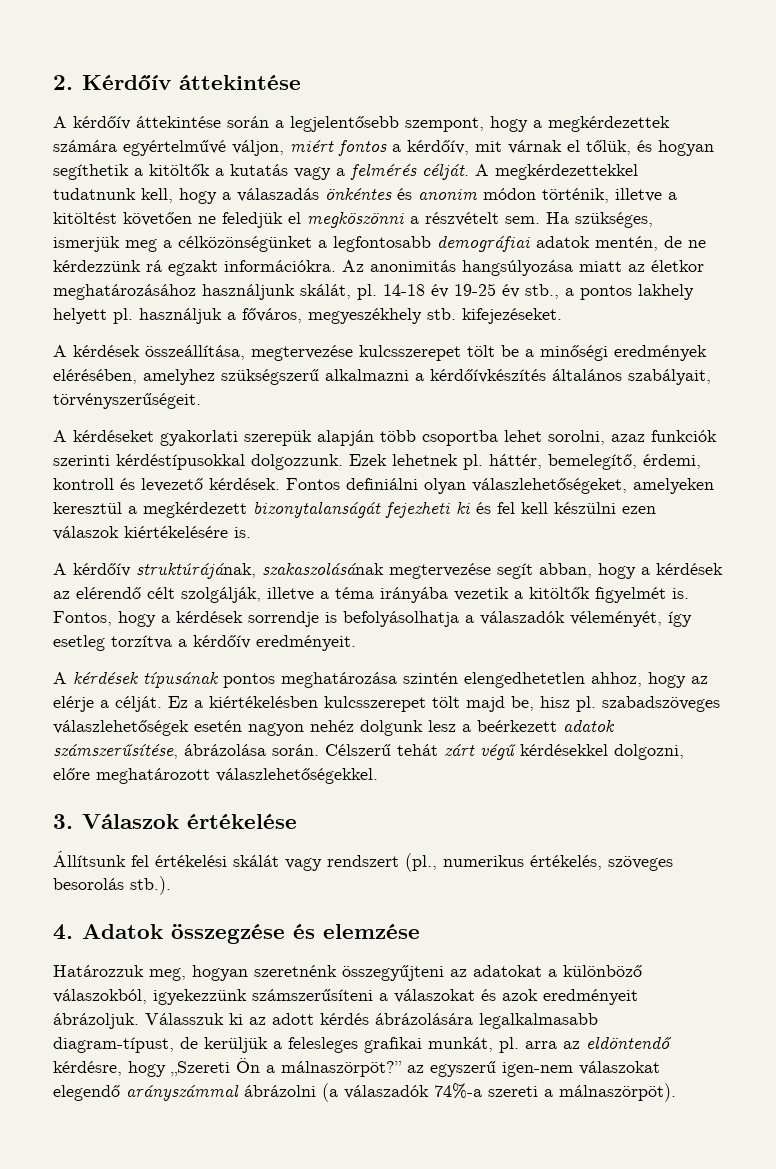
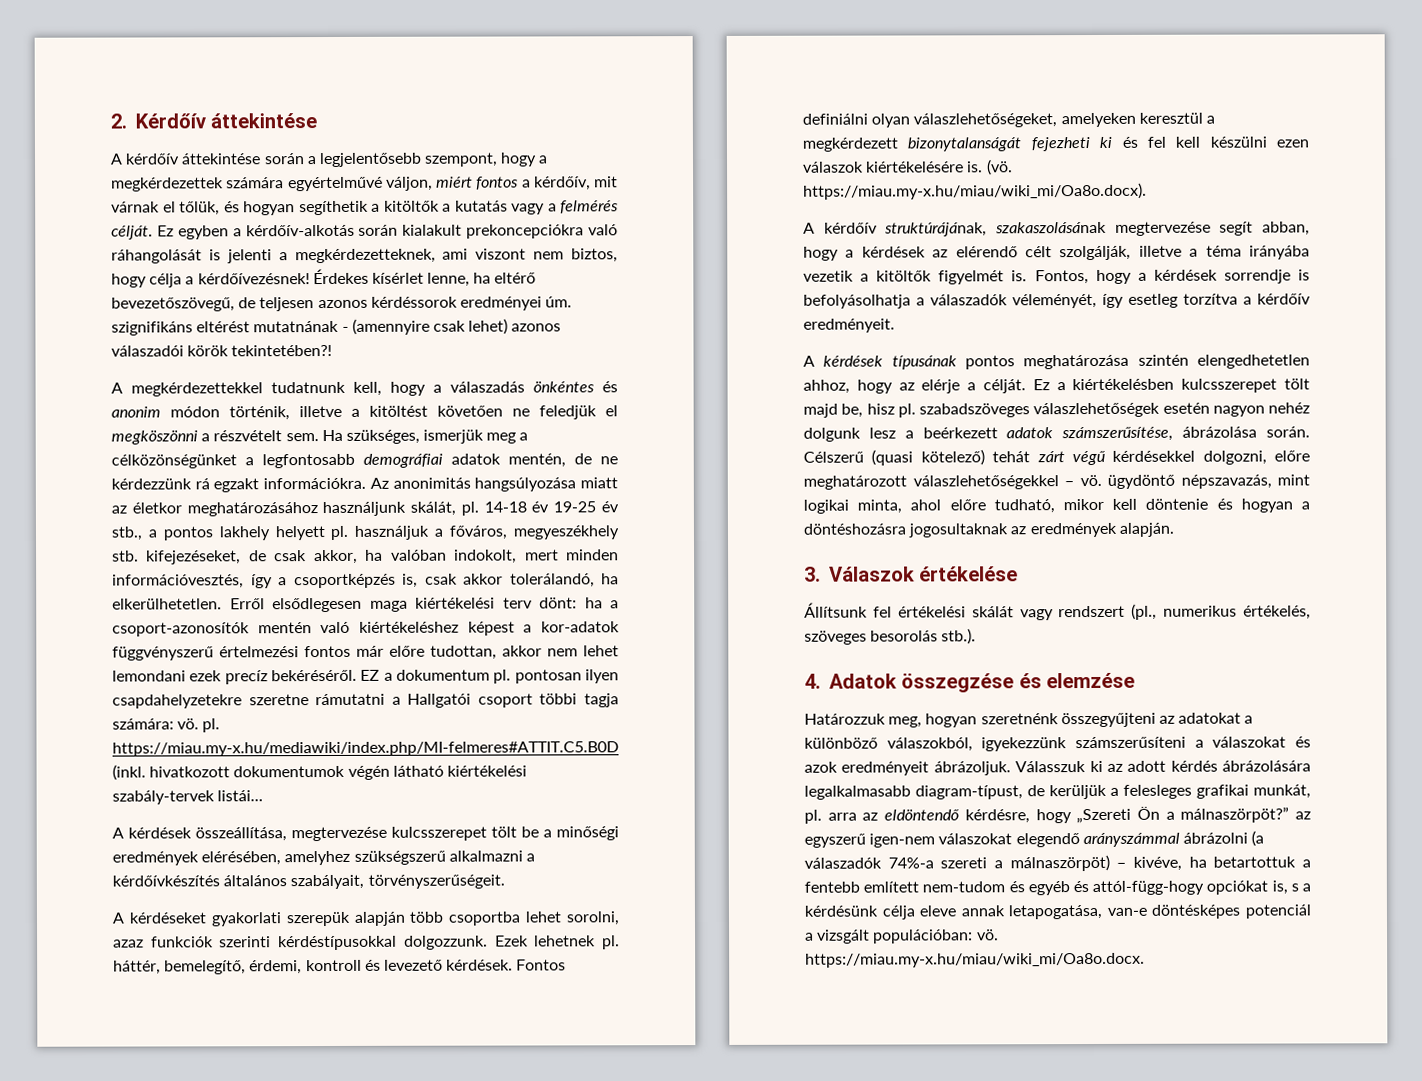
(469, 171) none -> [156,224,618,240] [111,248,618,264] [111,268,537,288] [111,296,573,312] [111,318,562,336] [111,344,333,357] Ez egyben a kérdőív-alkotás során kialakult prekoncepciókra való ráhangolását is jelenti a megkérdezetteknek, ami viszont nem biztos, hogy célja a kérdőívezésnek! Érdekes kísérlet lenne, ha eltérő bevezetőszövegű, de teljesen azonos kérdéssorok eredményei úm. szignifikáns eltérést mutatnának - (amennyire csak lehet) azonos válaszadói körök tekintetében?! //
[462,308,562,324] kifejezéseket. -> [146,549,620,565] [112,573,619,589] [112,597,619,613] [112,621,620,637] [112,645,619,661] [112,669,619,685] [112,693,619,709] [112,718,221,733] [112,741,619,757] [112,764,527,781] [112,790,264,805] kifejezéseket, de csak akkor, ha valóban indokolt, mert minden információvesztés, így a csoportképzés is, csak akkor tolerálandó, ha elkerülhetetlen. Erről elsődlegesen maga kiértékelési terv dönt: ha a csoport-azonosítók mentén való kiértékeléshez képest a kor-adatok függvényszerű értelmezési fontos már előre tudottan, akkor nem lehet lemondani ezek precíz bekéréséről. EZ a dokumentum pl. pontosan ilyen csapdahelyzetekre szeretne rámutatni a Hallgatói csoport többi tagja számára: vö. pl. https://miau.my-x.hu/mediawiki/index.php/MI-felmeres#ATTIT.C5.B0D (inkl. hivatkozott dokumentumok végén látható kiértékelési szabály-tervek listái…
(251, 532) none -> [986,159,1013,176] [803,182,1147,200] (vö. https://miau.my-x.hu/miau/wiki_mi/Oa8o.docx).
(391, 750) none -> [871,449,985,466] (quasi kötelező)
[216,768,378,784] válaszlehetőségekkel. -> [912,474,1310,490] [803,498,1310,514] [803,522,1174,538] válaszlehetőségekkel – vö. ügydöntő népszavazás, mint logikai minta, ahol előre tudható, mikor kell döntenie és hogyan a döntéshozásra jogosultaknak az eredmények alapján.
[559,1083,676,1102] málnaszörpöt). -> [1009,854,1311,872] [804,880,1311,896] [804,904,1311,920] [805,929,999,944] [805,952,1145,968] málnaszörpöt) – kivéve, ha betartottuk a fentebb említett nem-tudom és egyéb és attól-függ-hogy opciókat is, s a kérdésünk célja eleve annak letapogatása, van-e döntésképes potenciál a vizsgált populációban: vö. https://miau.my-x.hu/miau/wiki_mi/Oa8o.docx.

